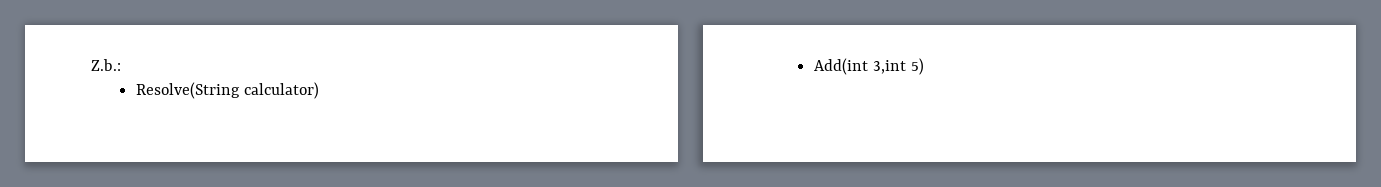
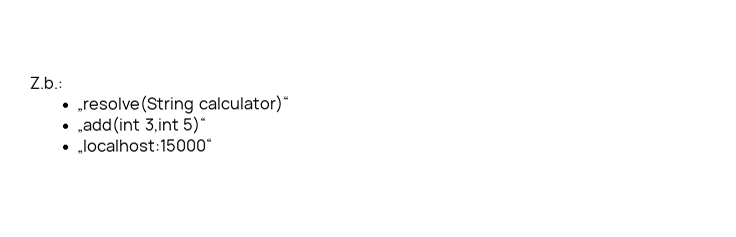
[136,82,319,99] [814,58,924,75] Resolve(String calculator) // Add(int 3,int 5) -> [76,95,289,114] [76,116,208,134] [77,138,214,154] „resolve(String calculator)“ // „add(int 3,int 5)“ // „localhost:15000“

